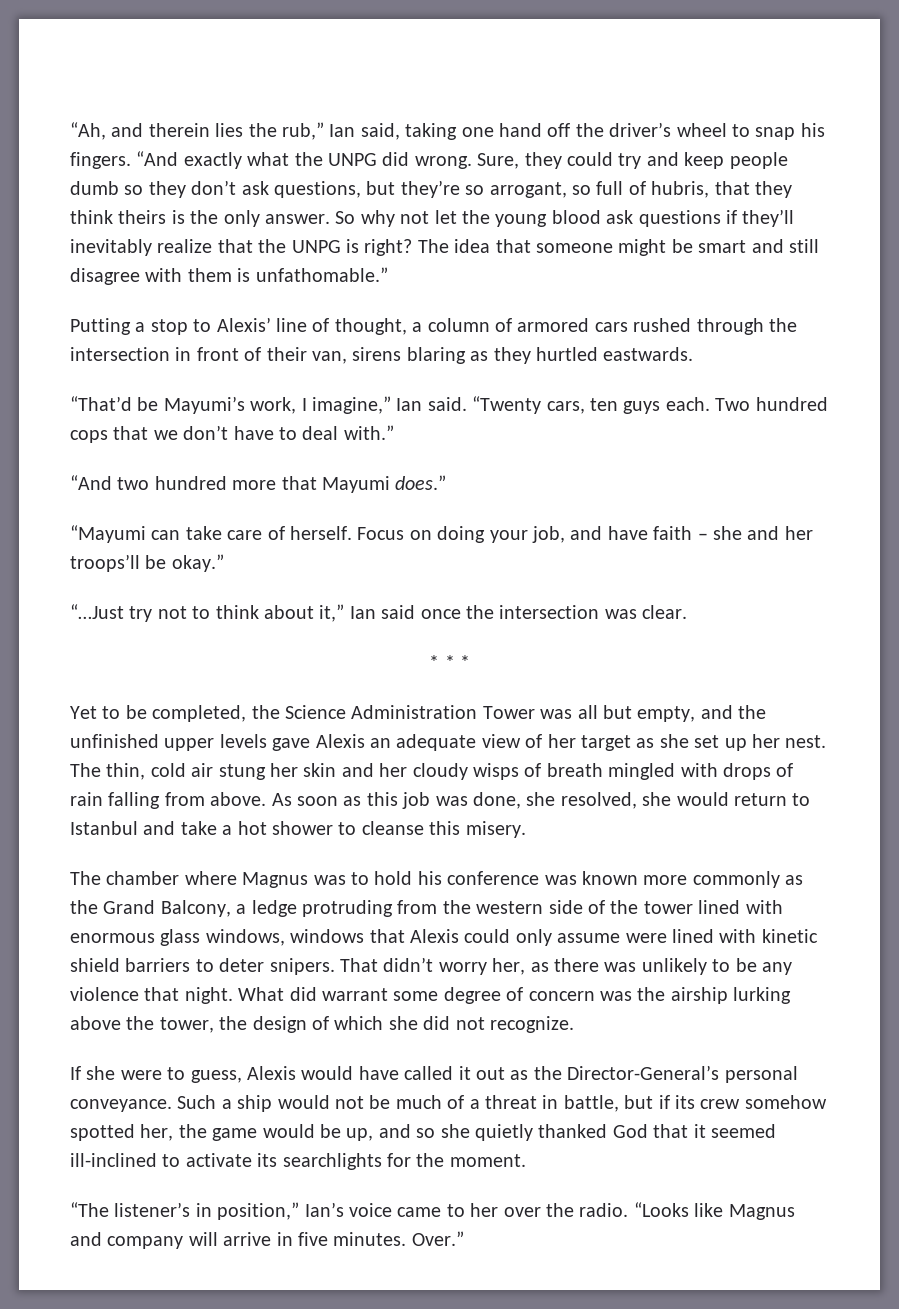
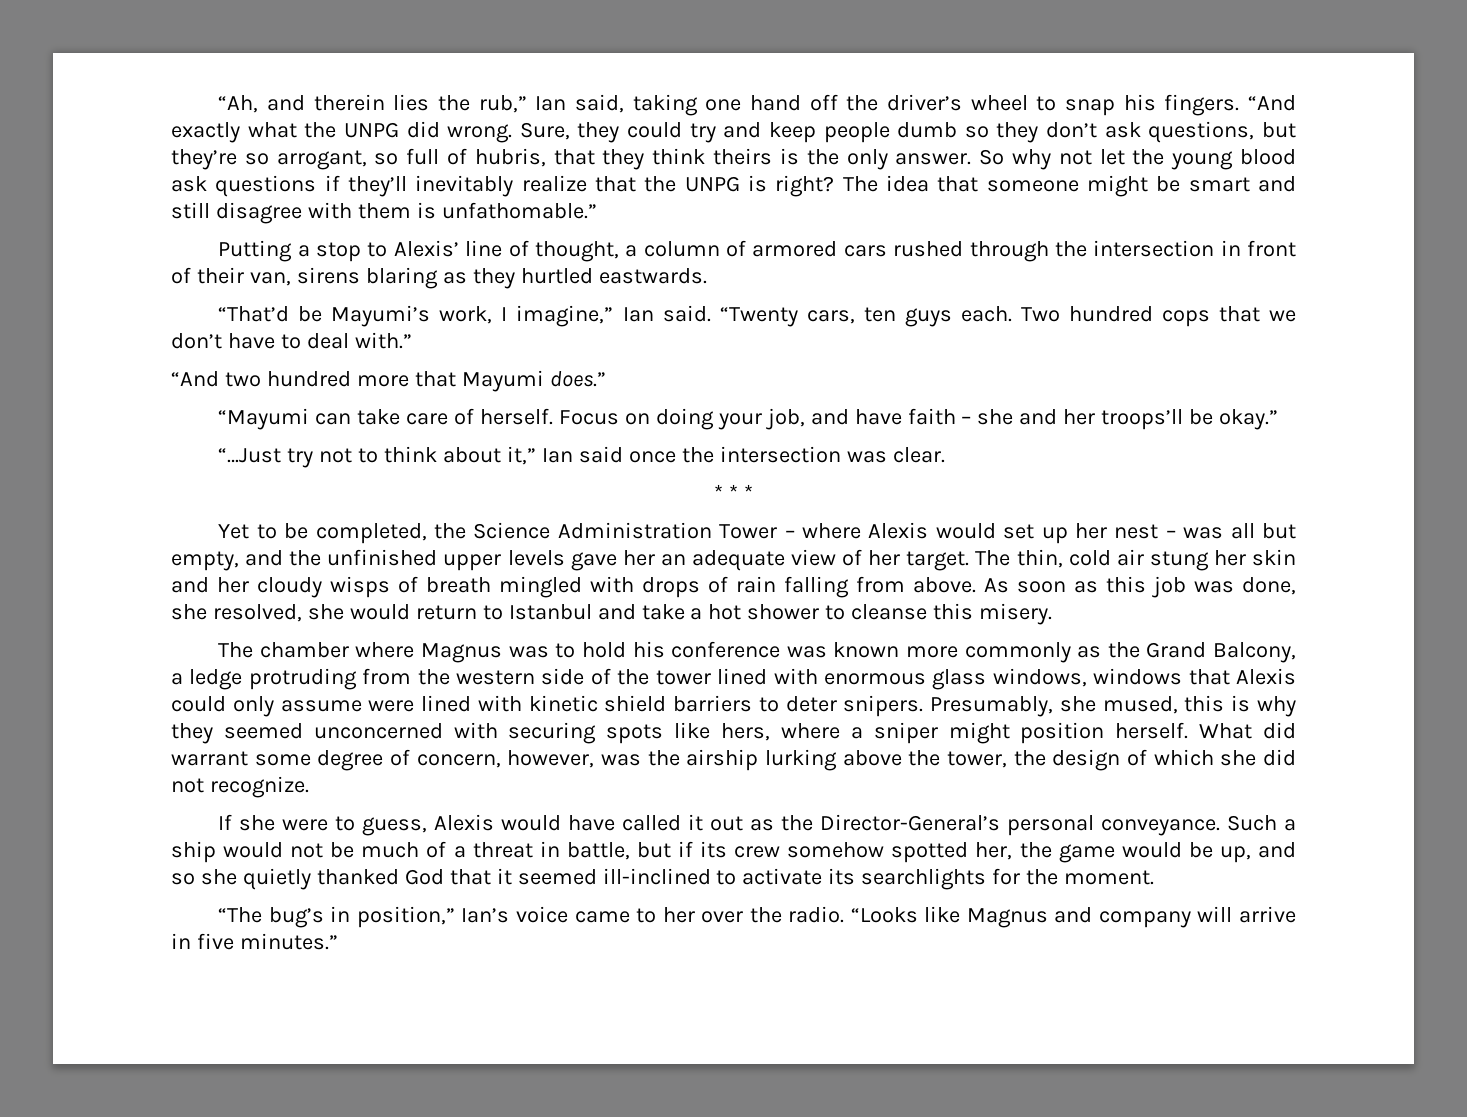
(535, 712) none -> [784,522,1176,544] – where Alexis would set up her nest –
[315,734,365,748] Alexis -> [622,550,655,566] her
[580,734,827,751] target as she set up her nest. -> [906,551,970,571] target.
[340,957,792,975] [70,987,233,1004] That didn’t worry her, as there was unlikely to be any violence that night. -> [930,695,1296,717] [171,722,1189,744] Presumably, she mused, this is why they seemed unconcerned with securing spots like hers, where a sniper might position herself.
[528,991,595,1001] concern -> [416,750,595,768] concern, however,
[114,1202,191,1217] listener’s -> [268,907,324,928] bug’s
[333,1231,464,1246] minutes. Over.” -> [239,933,338,950] minutes.”

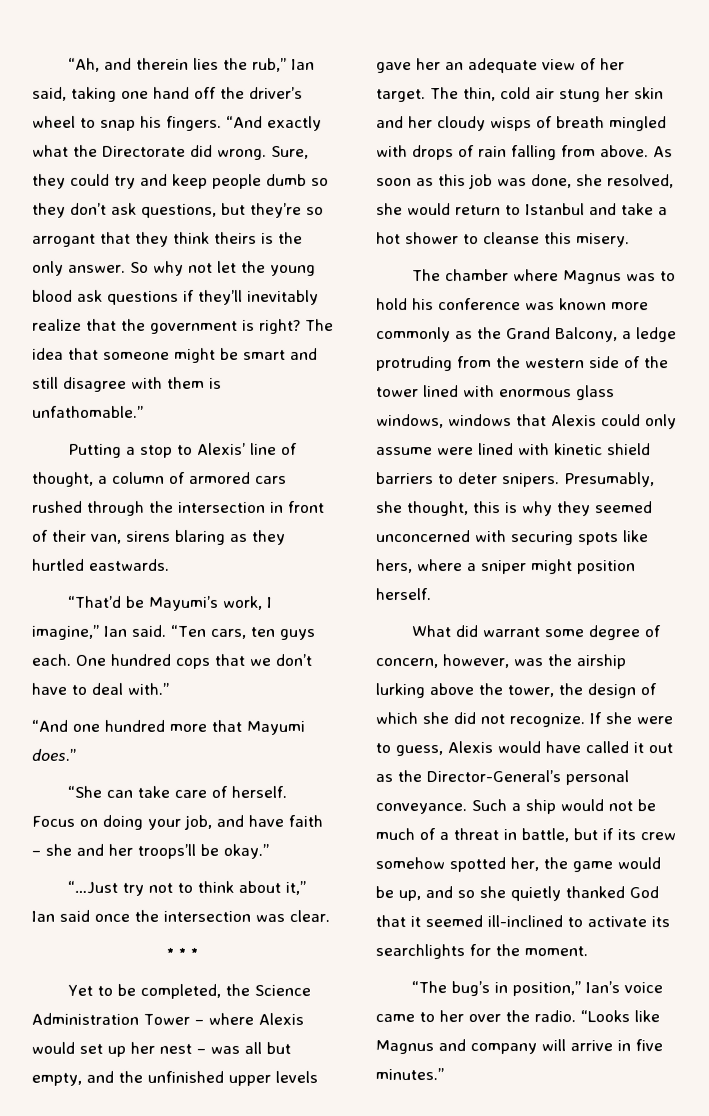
[343,122,399,138] UNPG -> [102,145,186,157] Directorate
[276,148,546,170] arrogant, so full of hubris, -> [32,233,96,247] arrogant
[684,176,740,192] UNPG -> [150,320,238,334] government
[719,307,798,327] “Twenty -> [170,624,206,637] “Ten
[1020,307,1060,322] Two -> [75,654,106,666] One
[224,372,261,387] two -> [71,723,100,732] one
[218,408,310,430] “Mayumi -> [66,785,102,798] “She
[1102,696,1178,714] mused, -> [407,501,469,517] thought,
(1189, 730) none -> (431, 594) //
(309, 787) // -> (585, 720) none

